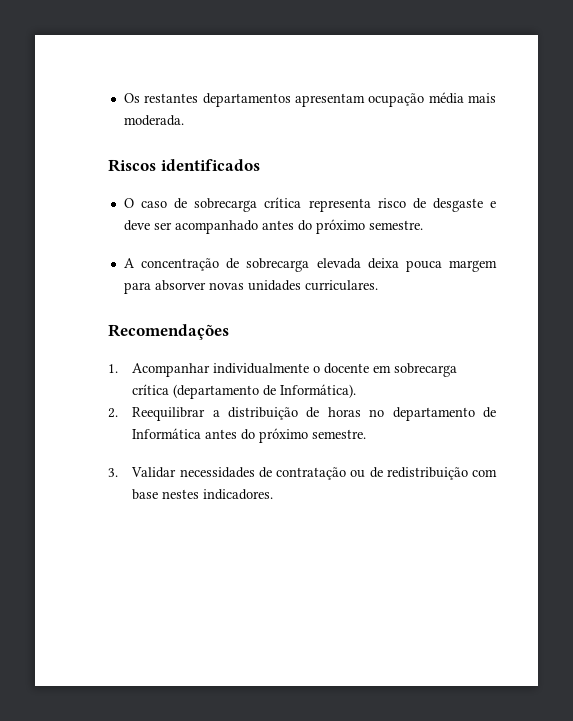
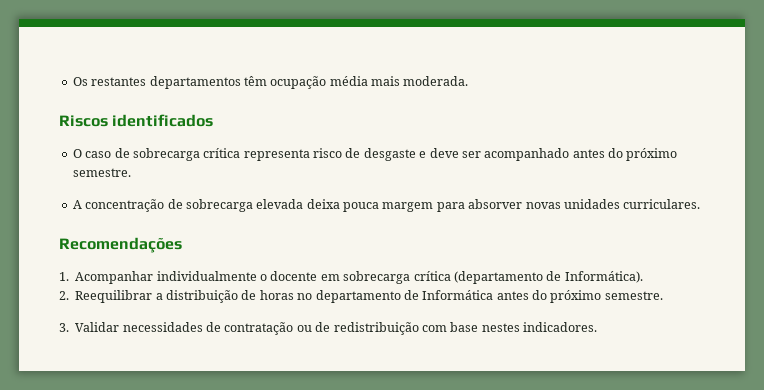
[294,93,365,107] apresentam -> [243,76,267,86] têm

